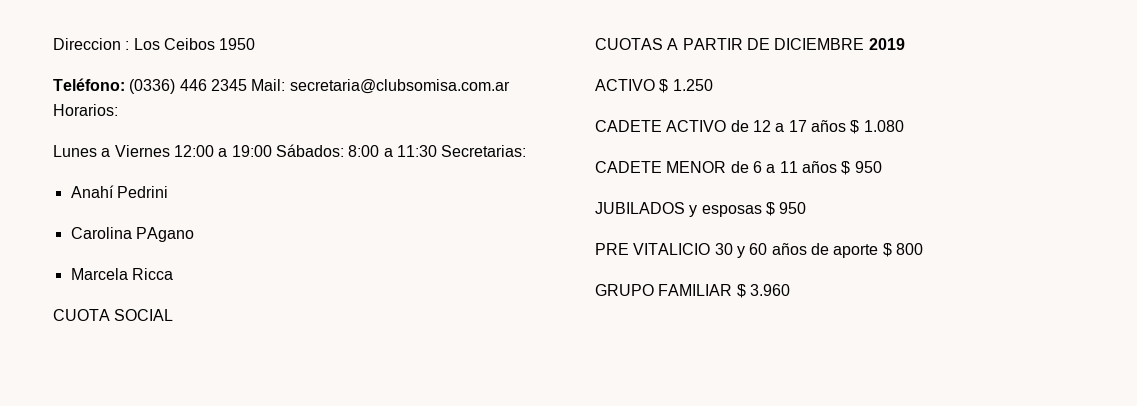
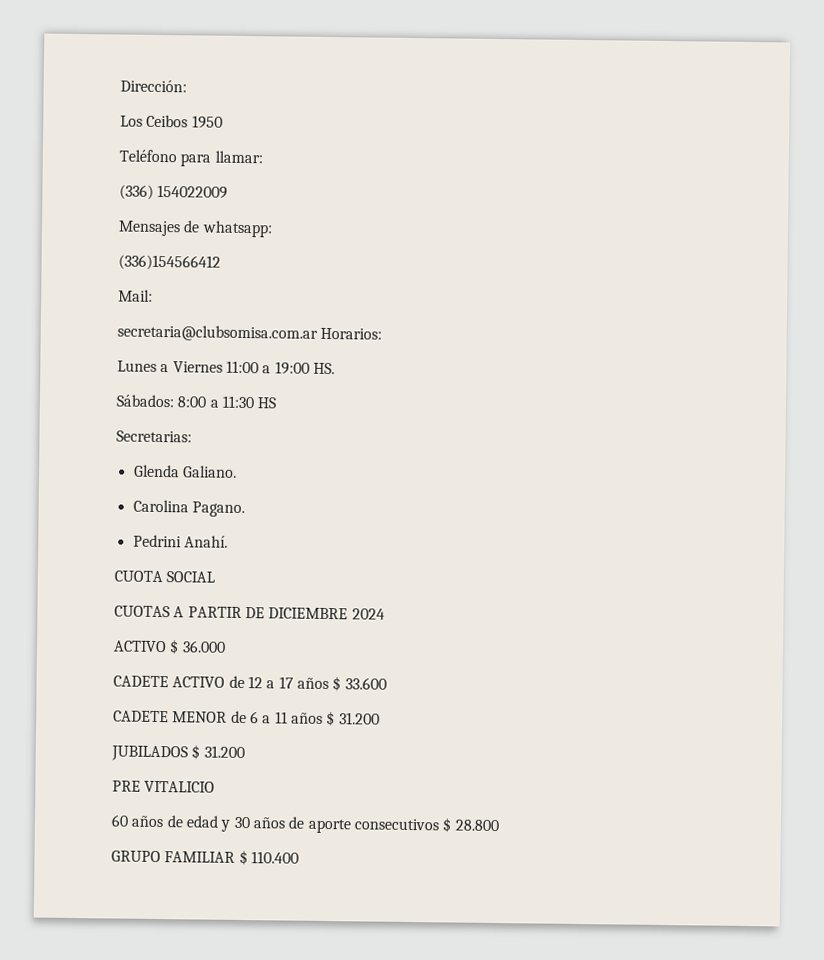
[53,38,130,50] Direccion : -> [120,79,187,93] Dirección: //
[53,78,247,94] Teléfono: (0336) 446 2345 -> [119,149,263,167] [119,184,229,200] [118,220,273,238] [118,254,221,271] Teléfono para llamar: // (336) 154022009 // Mensajes de whatsapp: // (336)154566412 //
(286, 85) none -> (153, 295) //
[173,145,214,157] 12:00 -> [225,360,259,374] 11:00
(272, 151) none -> [312,362,335,375] HS. //
(437, 151) none -> [257,397,277,409] HS //
[70,185,168,198] Anahí Pedrini -> [133,464,237,478] Glenda Galiano.
[135,227,194,242] [70,268,173,280] PAgano // Marcela Ricca -> [191,501,245,518] [132,534,228,548] Pagano. // Pedrini Anahí.
[868,38,905,50] 2019 -> [351,608,385,620] 2024
[672,79,713,91] 1.250 -> [181,640,226,653] 36.000
[863,120,904,132] 1.080 -> [344,677,387,690] 33.600
[854,161,882,173] 950 -> [338,712,380,725] 31.200
[689,202,807,217] y esposas $ 950 -> [191,744,245,760] $ 31.200
[714,243,745,258] 30 y -> (216, 786) //
[833,243,923,258] aporte $ 800 -> [185,815,499,834] edad y 30 años de aporte consecutivos $ 28.800
[749,284,790,296] 3.960 -> [250,851,299,864] 110.400

